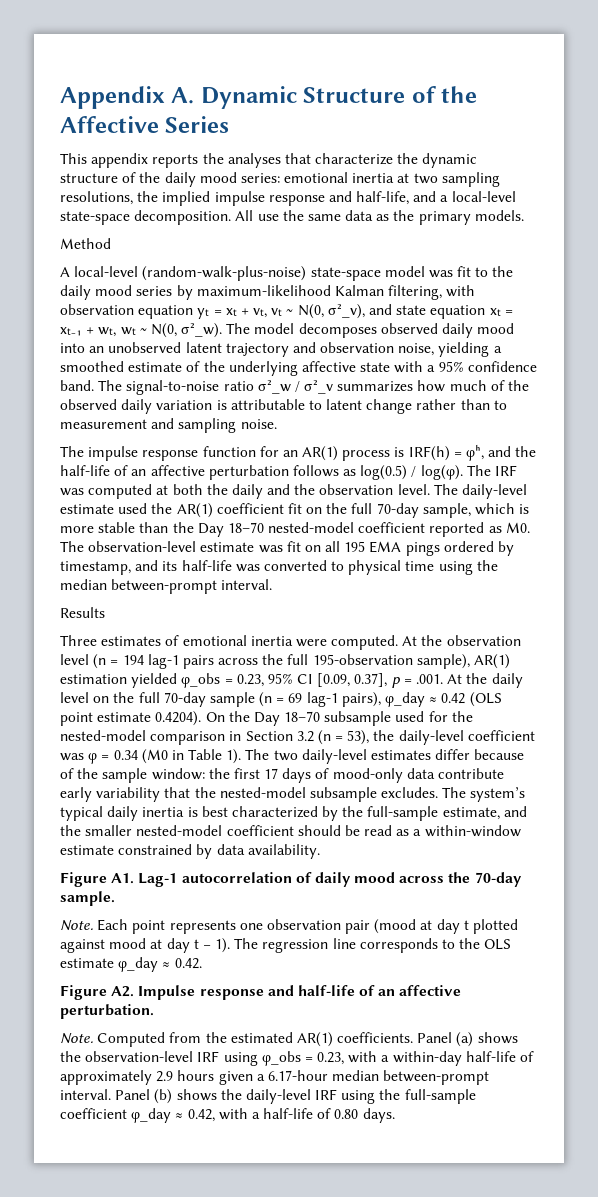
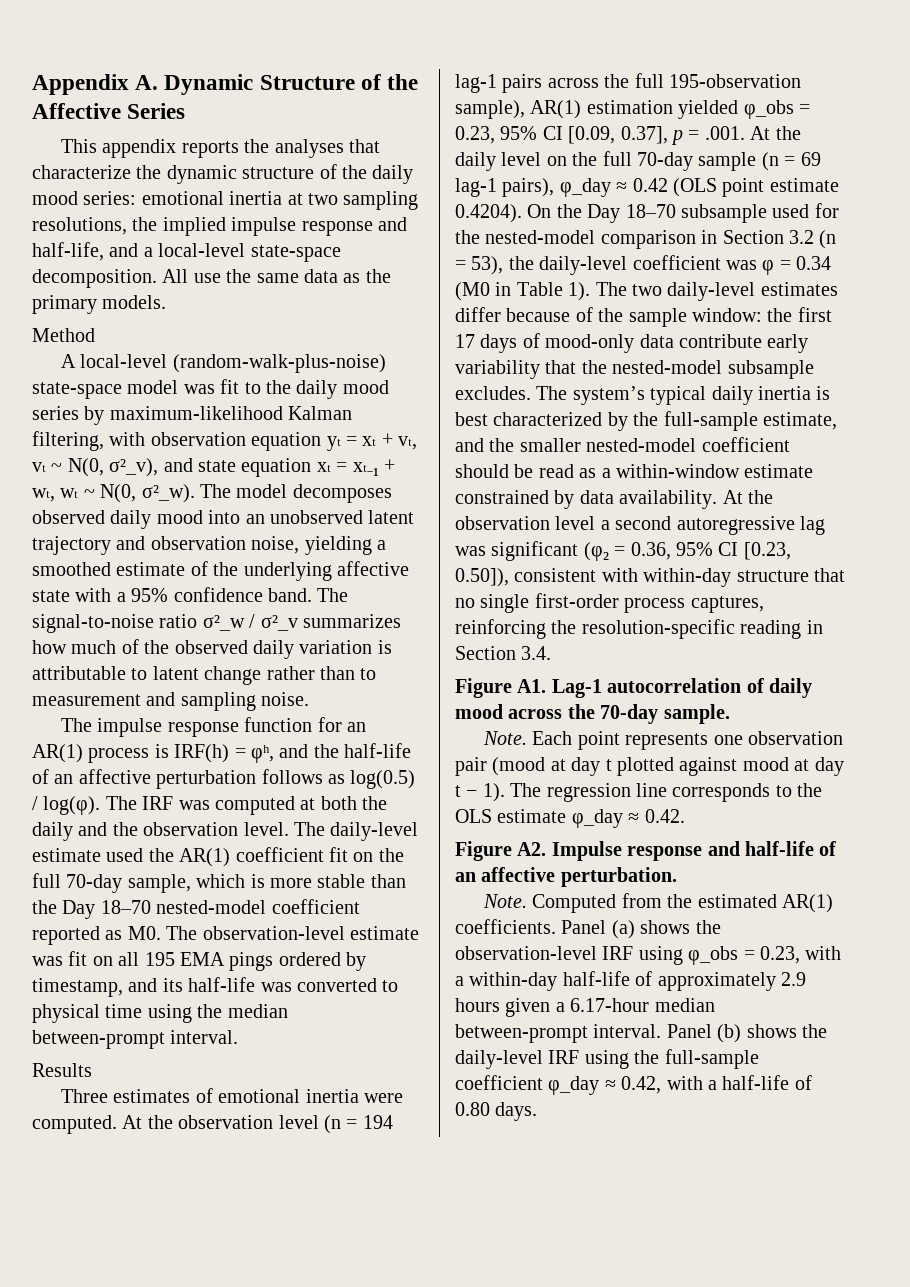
(320, 851) none -> [722,490,773,504] [455,516,825,535] [455,541,791,561] [455,568,845,587] [455,593,764,613] [455,619,823,639] [455,646,552,660] At the observation level a second autoregressive lag was significant (φ₂ = 0.36, 95% CI [0.23, 0.50]), consistent with within-day structure that no single first-order process captures, reinforcing the resolution-specific reading in Section 3.4.

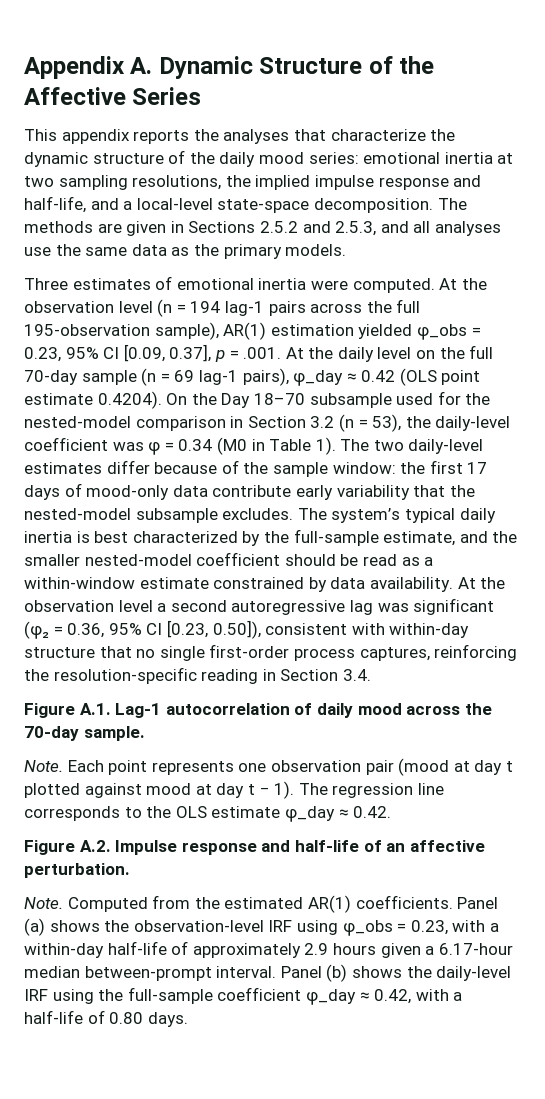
[162,269,189,283] All -> [437,198,467,210] [24,221,501,236] The methods are given in Sections 2.5.2 and 2.5.3, and all analyses
[32,328,95,342] [61,354,386,373] [32,379,389,399] [32,406,353,425] [32,431,418,451] [32,458,395,477] [32,484,392,503] [32,510,415,529] [32,536,386,555] [32,561,409,581] [32,587,349,602] [32,614,401,633] [32,639,392,659] [32,666,377,685] [32,692,310,711] [61,717,367,737] [32,743,412,763] [32,769,416,789] [32,796,388,815] [32,822,419,841] [32,847,404,867] [32,873,406,893] [32,899,360,919] [32,926,419,945] [32,951,367,971] [32,977,399,997] [32,1004,288,1023] [32,1030,239,1049] [32,1063,92,1077] // Method // A local-level (random-walk-plus-noise) state-space model was fit to the daily mood series by maximum-likelihood Kalman filtering, with observation equation yₜ = xₜ + vₜ, vₜ ~ N(0, σ²_v), and state equation xₜ = xₜ₋₁ + wₜ, wₜ ~ N(0, σ²_w). The model decomposes observed daily mood into an unobserved latent trajectory and observation noise, yielding a smoothed estimate of the underlying affective state with a 95% confidence band. The signal-to-noise ratio σ²_w / σ²_v summarizes how much of the observed daily variation is attributable to latent change rather than to measurement and sampling noise. // The impulse response function for an AR(1) process is IRF(h) = φʰ, and the half-life of an affective perturbation follows as log(0.5) / log(φ). The IRF was computed at both the daily and the observation level. The daily-level estimate used the AR(1) coefficient fit on the full 70-day sample, which is more stable than the Day 18–70 nested-model coefficient reported as M0. The observation-level estimate was fit on all 195 EMA pings ordered by timestamp, and its half-life was converted to physical time using the median between-prompt interval. // Results -> (347, 250) none
[517,679,547,693] A1. -> [79,703,111,715] A.1.
[517,842,547,856] A2. -> [79,840,111,852] A.2.

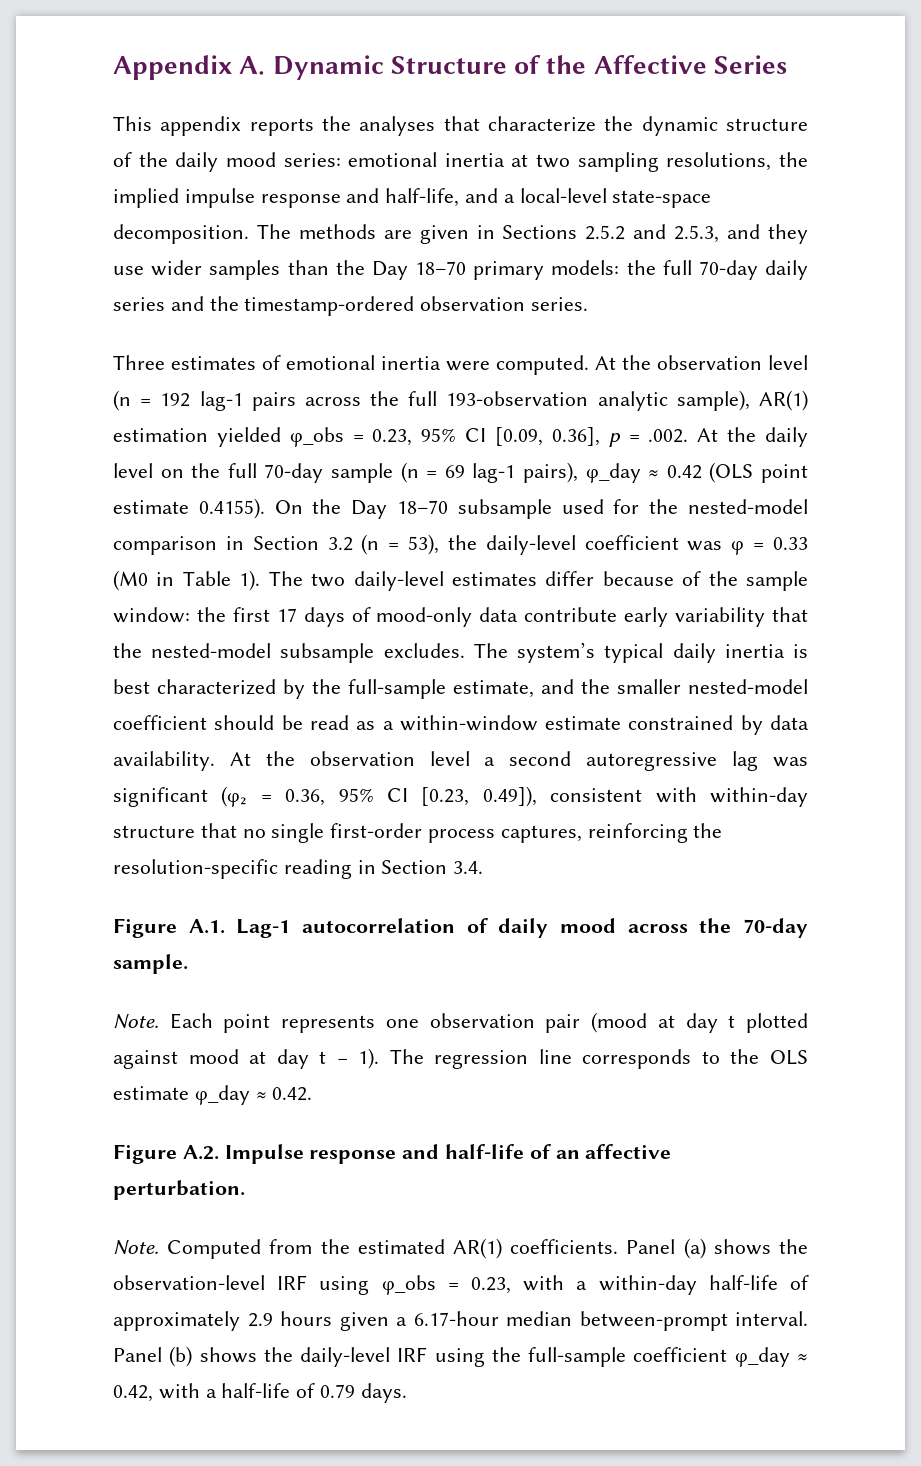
[413,221,501,236] [24,244,347,259] all analyses use the same data as the primary models. -> [768,224,808,244] [113,260,808,280] [113,296,589,316] they use wider samples than the Day 18–70 primary models: the full 70-day daily series and the timestamp-ordered observation series.
[190,301,221,313] 194 -> [160,393,191,407] 192
[24,324,150,336] 195-observation -> [446,391,668,411] 193-observation analytic
[169,344,212,362] 0.37], -> [551,427,600,446] 0.36],
[243,347,282,359] .001. -> [648,429,689,443] .002.
[97,391,162,409] 0.4204). -> [198,498,265,519] 0.4155).
[178,439,213,451] 0.34 -> [773,537,808,550] 0.33
[212,620,261,639] 0.50]), -> [482,786,537,807] 0.49]),
[109,1012,144,1024] 0.80 -> [320,1384,356,1398] 0.79

